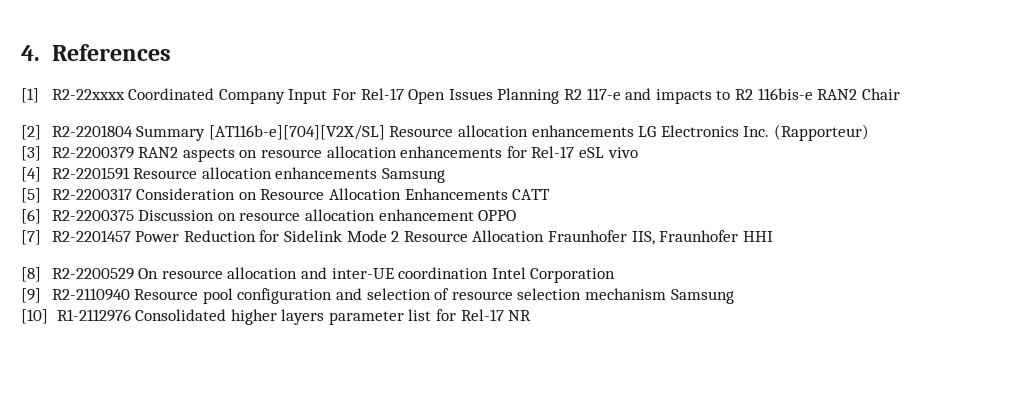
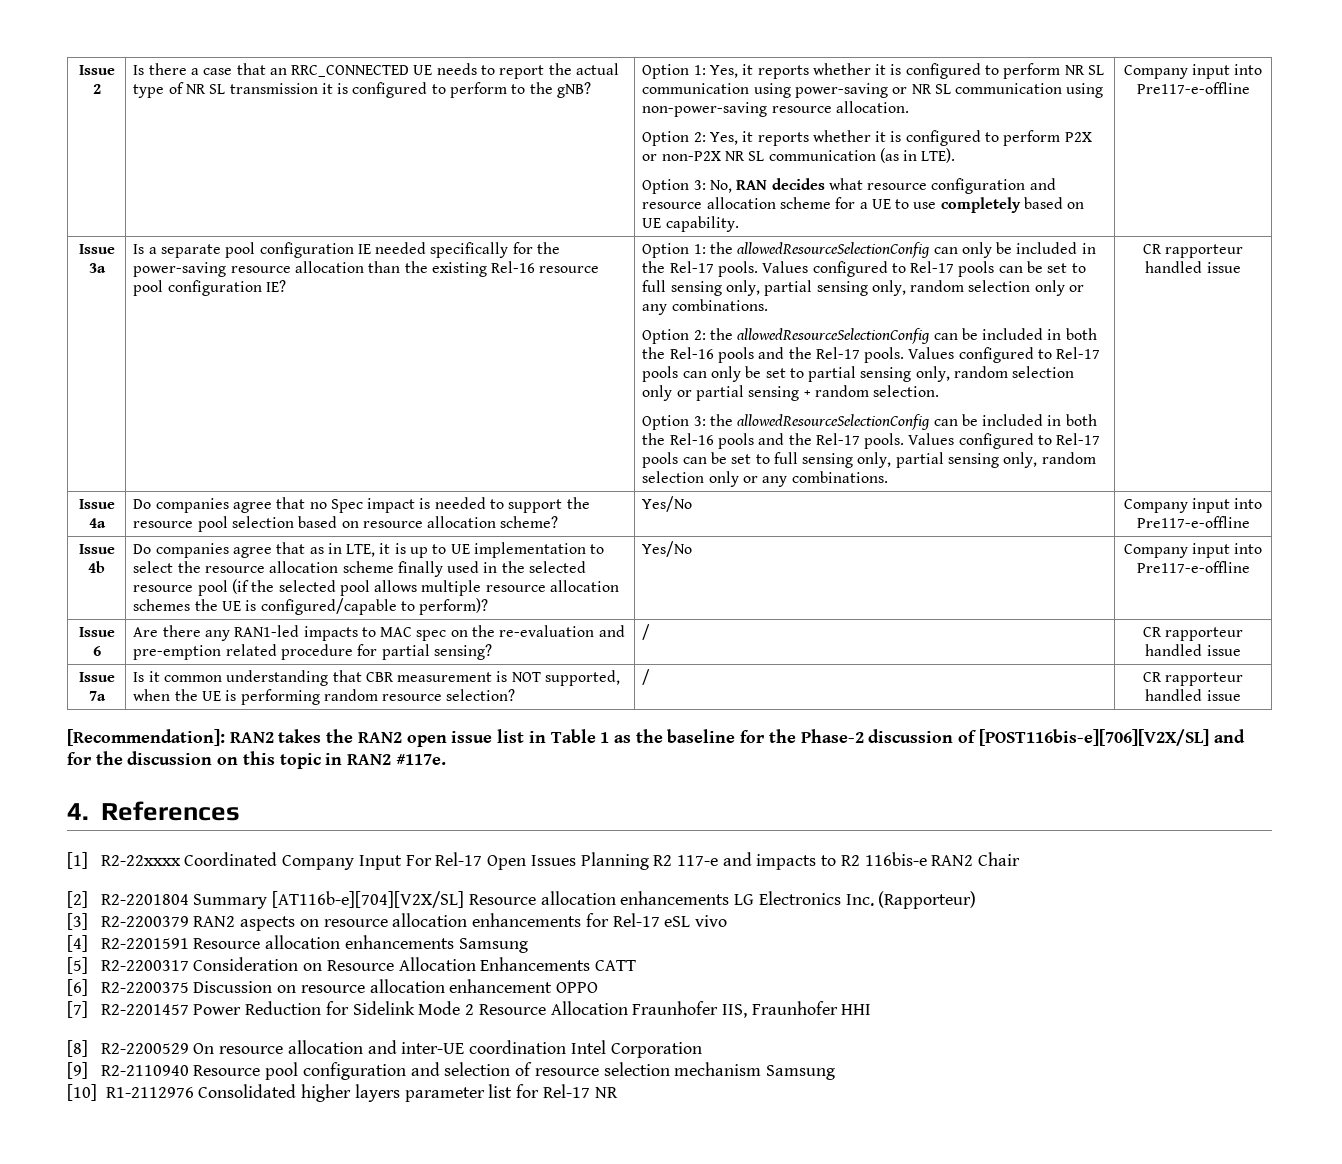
(21, 53) none -> [78,65,115,75] [92,84,101,94] [133,63,620,79] [133,82,592,98] [642,63,1105,79] [642,83,1104,98] [642,101,909,117] [642,130,1092,146] [642,148,956,163] [642,178,1056,194] [642,197,1085,213] [642,216,739,232] [1123,64,1263,79] [1136,82,1250,94] [78,244,115,254] [88,263,106,273] [133,242,561,258] [133,261,600,277] [133,280,286,296] [642,242,1096,258] [642,261,1086,277] [642,280,1085,296] [642,299,768,315] [642,328,1097,344] [642,347,1101,363] [642,366,1075,382] [642,385,940,401] [642,414,1097,430] [642,433,1101,449] [642,452,1096,468] [642,471,888,487] [1142,244,1244,258] [1145,261,1241,273] [78,499,115,509] [88,518,106,528] [133,497,590,513] [133,516,559,532] [642,496,693,512] [1123,498,1263,513] [1136,516,1250,528] [78,544,115,554] [88,561,105,573] [133,542,605,558] [133,561,587,577] [133,579,620,596] [133,598,489,615] [642,541,693,557] [1123,543,1263,558] [1136,561,1250,573] [78,627,115,637] [92,646,101,656] [133,625,625,641] [133,644,492,660] [642,624,651,640] [1142,627,1244,641] [1145,644,1241,656] [78,672,115,682] [88,691,106,701] [133,670,621,686] [133,689,516,705] [642,669,651,685] [1142,672,1244,686] [1145,689,1241,701] [67,729,1245,747] [67,751,446,769] Issue 2 | Is there a case that an RRC_CONNECTED UE needs to report the actual type of NR SL transmission it is configured to perform to the gNB? | Option 1: Yes, it reports whether it is configured to perform NR SL communication using power-saving or NR SL communication using non-power-saving resource allocation. // Option 2: Yes, it reports whether it is configured to perform P2X or non-P2X NR SL communication (as in LTE). // Option 3: No, RAN decides what resource configuration and resource allocation scheme for a UE to use completely based on UE capability. | Company input into Pre117-e-offline // Issue 3a | Is a separate pool configuration IE needed specifically for the power-saving resource allocation than the existing Rel-16 resource pool configuration IE? | Option 1: the allowedResourceSelectionConfig can only be included in the Rel-17 pools. Values configured to Rel-17 pools can be set to full sensing only, partial sensing only, random selection only or any combinations. // Option 2: the allowedResourceSelectionConfig can be included in both the Rel-16 pools and the Rel-17 pools. Values configured to Rel-17 pools can only be set to partial sensing only, random selection only or partial sensing + random selection. // Option 3: the allowedResourceSelectionConfig can be included in both the Rel-16 pools and the Rel-17 pools. Values configured to Rel-17 pools can be set to full sensing only, partial sensing only, random selection only or any combinations. | CR rapporteur handled issue // Issue 4a | Do companies agree that no Spec impact is needed to support the resource pool selection based on resource allocation scheme? | Yes/No | Company input into Pre117-e-offline // Issue 4b | Do companies agree that as in LTE, it is up to UE implementation to select the resource allocation scheme finally used in the selected resource pool (if the selected pool allows multiple resource allocation schemes the UE is configured/capable to perform)? | Yes/No | Company input into Pre117-e-offline // Issue 6 | Are there any RAN1-led impacts to MAC spec on the re-evaluation and pre-emption related procedure for partial sensing? | / | CR rapporteur handled issue // Issue 7a | Is it common understanding that CBR measurement is NOT supported, when the UE is performing random resource selection? | / | CR rapporteur handled issue // [Recommendation]: RAN2 takes the RAN2 open issue list in Table 1 as the baseline for the Phase-2 discussion of [POST116bis-e][706][V2X/SL] and for the discussion on this topic in RAN2 #117e. //

